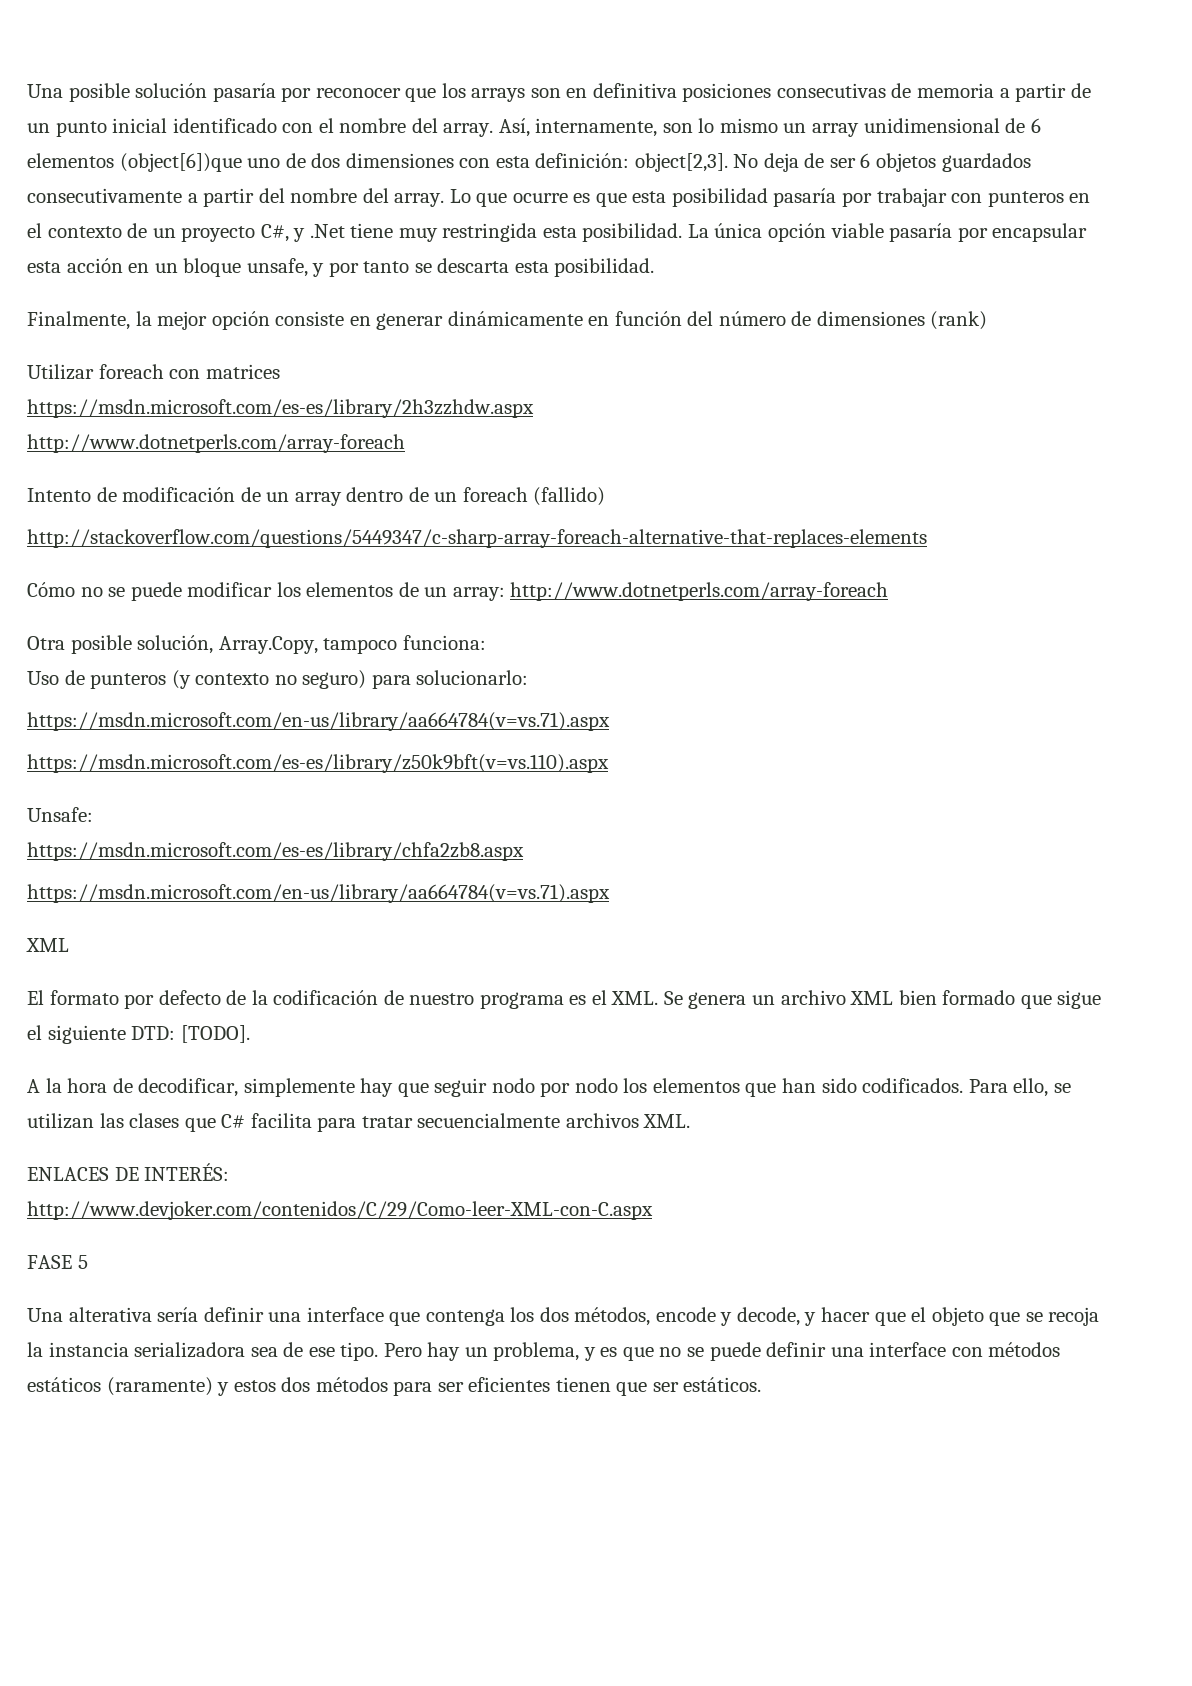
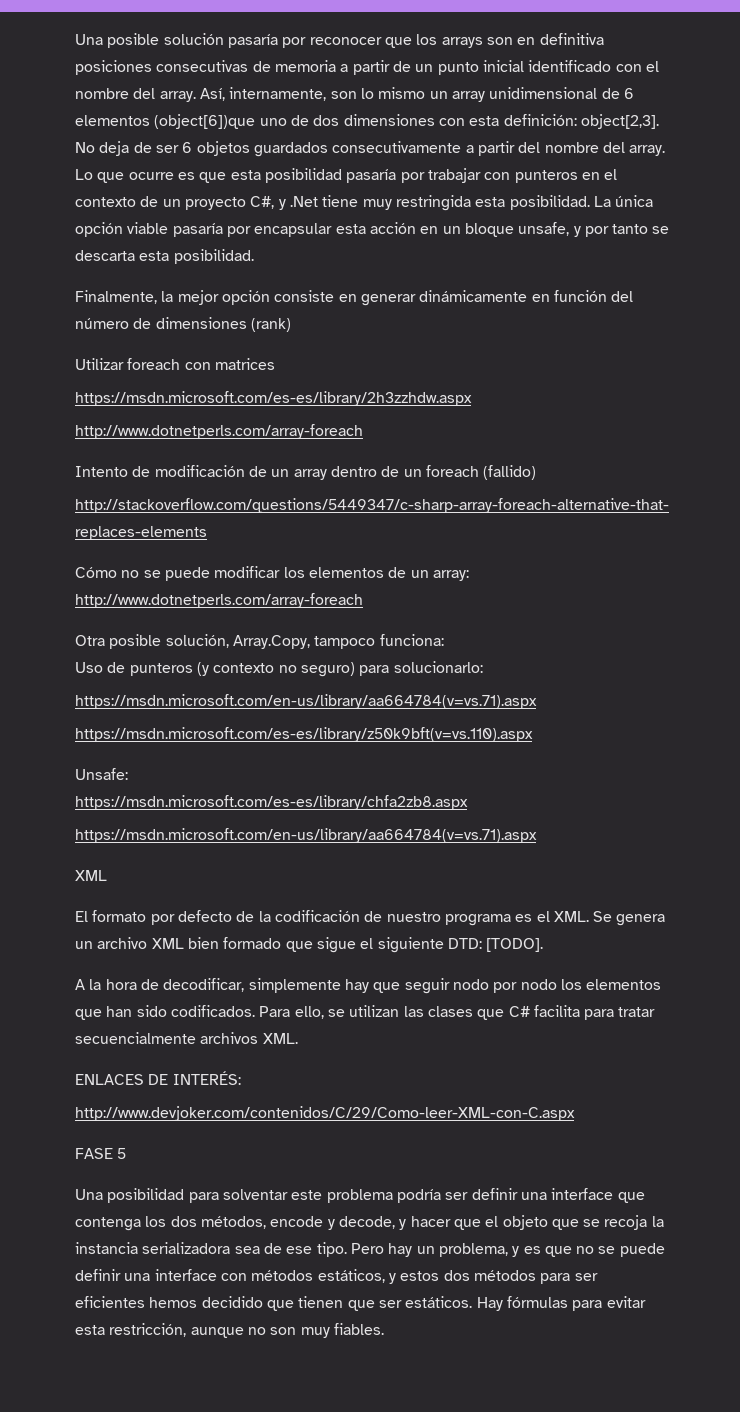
[68,1307,199,1322] alterativa sería -> [107,1188,469,1203] posibilidad para solventar este problema podría ser
[27,1377,213,1396] estáticos (raramente) -> [317,1269,385,1283] estáticos,
(551, 1384) none -> [149,1296,294,1311] hemos decidido que
(762, 1384) none -> [476,1296,646,1311] [75,1323,384,1338] Hay fórmulas para evitar esta restricción, aunque no son muy fiables.

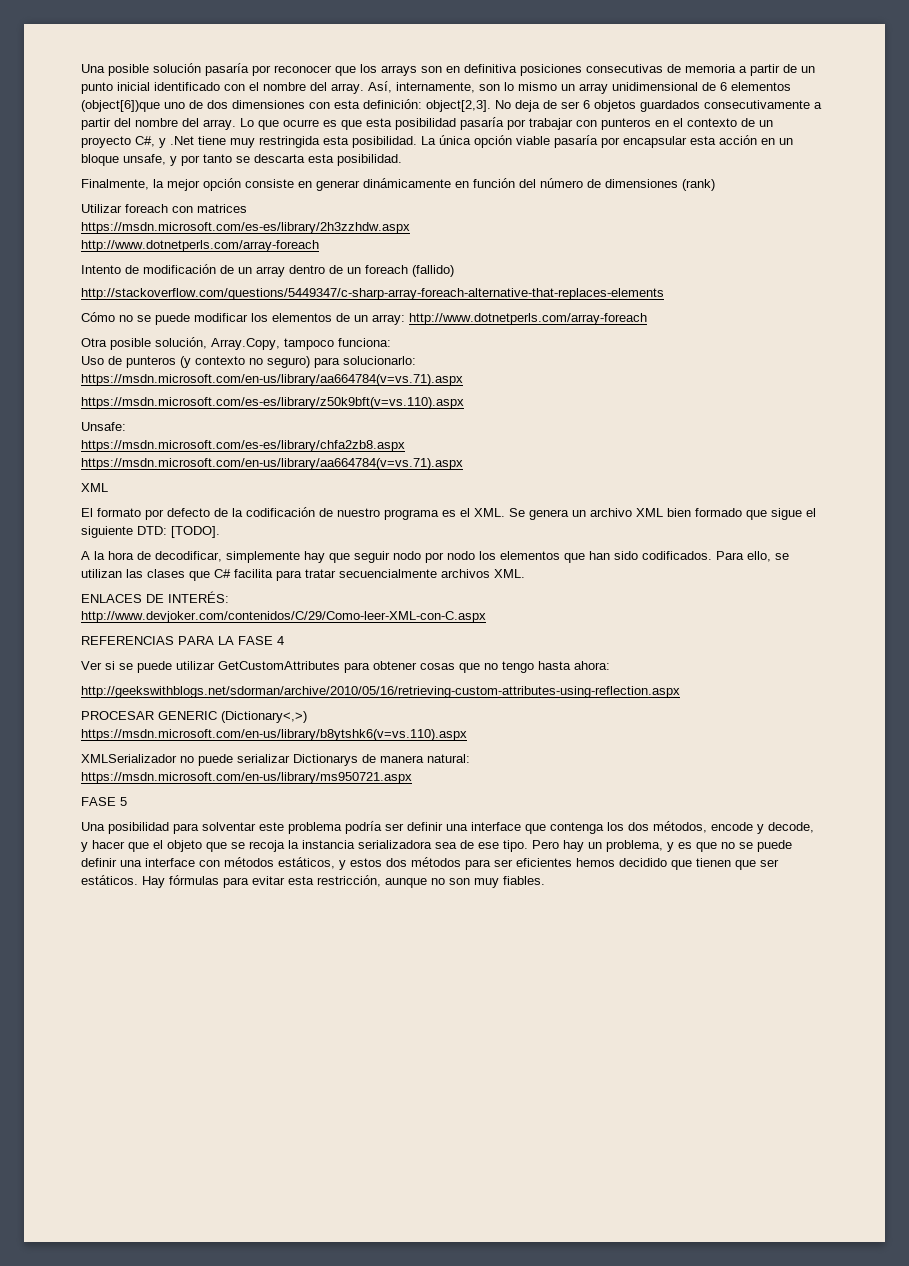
(575, 1113) none -> [81,636,284,645] [81,661,610,673] [81,686,680,698] [81,711,307,723] [81,729,467,741] [81,754,470,766] [81,772,412,784] // REFERENCIAS PARA LA FASE 4 // Ver si se puede utilizar GetCustomAttributes para obtener cosas que no tengo hasta ahora: // http://geekswithblogs.net/sdorman/archive/2010/05/16/retrieving-custom-attributes-using-reflection.aspx // PROCESAR GENERIC (Dictionary<,>) // https://msdn.microsoft.com/en-us/library/b8ytshk6(v=vs.110).aspx // XMLSerializador no puede serializar Dictionarys de manera natural: // https://msdn.microsoft.com/en-us/library/ms950721.aspx

